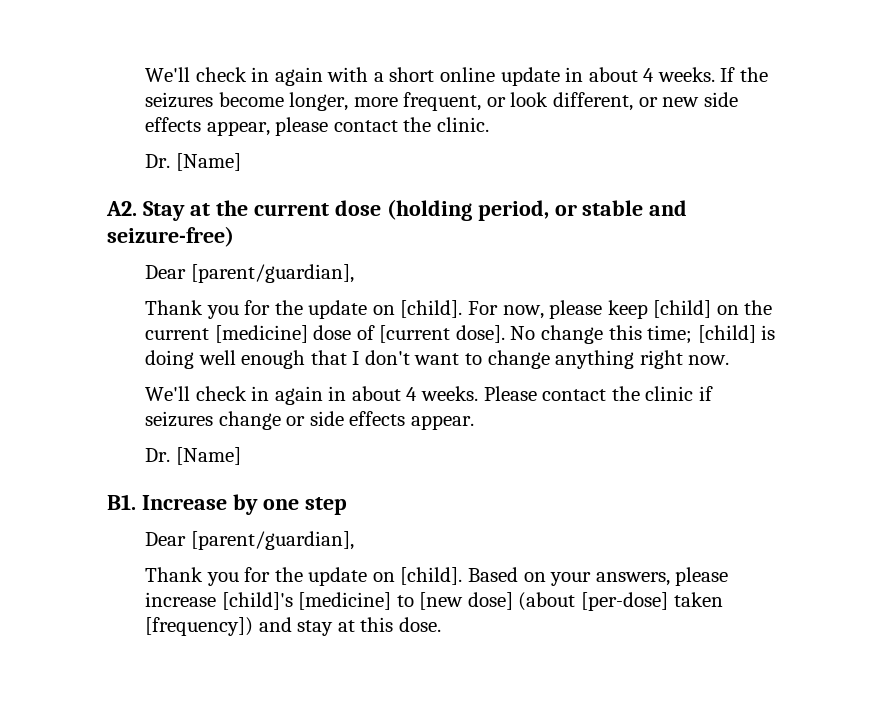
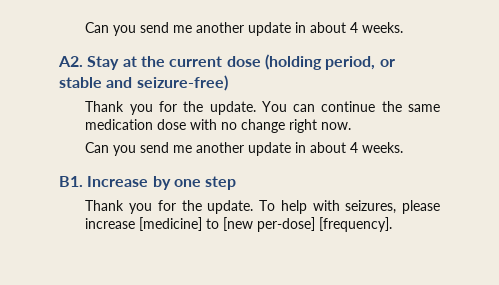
[145,67,768,86] [145,92,738,111] [145,117,489,136] [145,153,241,171] We'll check in again with a short online update in about 4 weeks. If the seizures become longer, more frequent, or look different, or new side effects appear, please contact the clinic. // Dr. [Name] -> [85,22,404,36] Can you send me another update in about 4 weeks.
[145,264,354,283] [145,300,773,319] [145,325,776,344] [145,350,730,369] [145,386,713,405] [145,411,474,430] [145,447,241,465] // Dear [parent/guardian], // Thank you for the update on [child]. For now, please keep [child] on the current [medicine] dose of [current dose]. No change this time; [child] is doing well enough that I don't want to change anything right now. // We'll check in again in about 4 weeks. Please contact the clinic if seizures change or side effects appear. // Dr. [Name] -> [85,101,440,115] [85,119,352,133] [85,142,404,156] // Thank you for the update. You can continue the same medication dose with no change right now. // Can you send me another update in about 4 weeks.
[145,531,354,550] [145,567,670,586] // Dear [parent/guardian], // Thank you for the update on [child]. Based on your answers, -> [85,200,397,214] // Thank you for the update. To help with seizures,
[221,592,293,610] [child]'s -> (136, 223) none
[467,592,723,611] [145,617,441,636] dose] (about [per-dose] taken [frequency]) and stay at this dose. -> [257,217,393,232] per-dose] [frequency].

